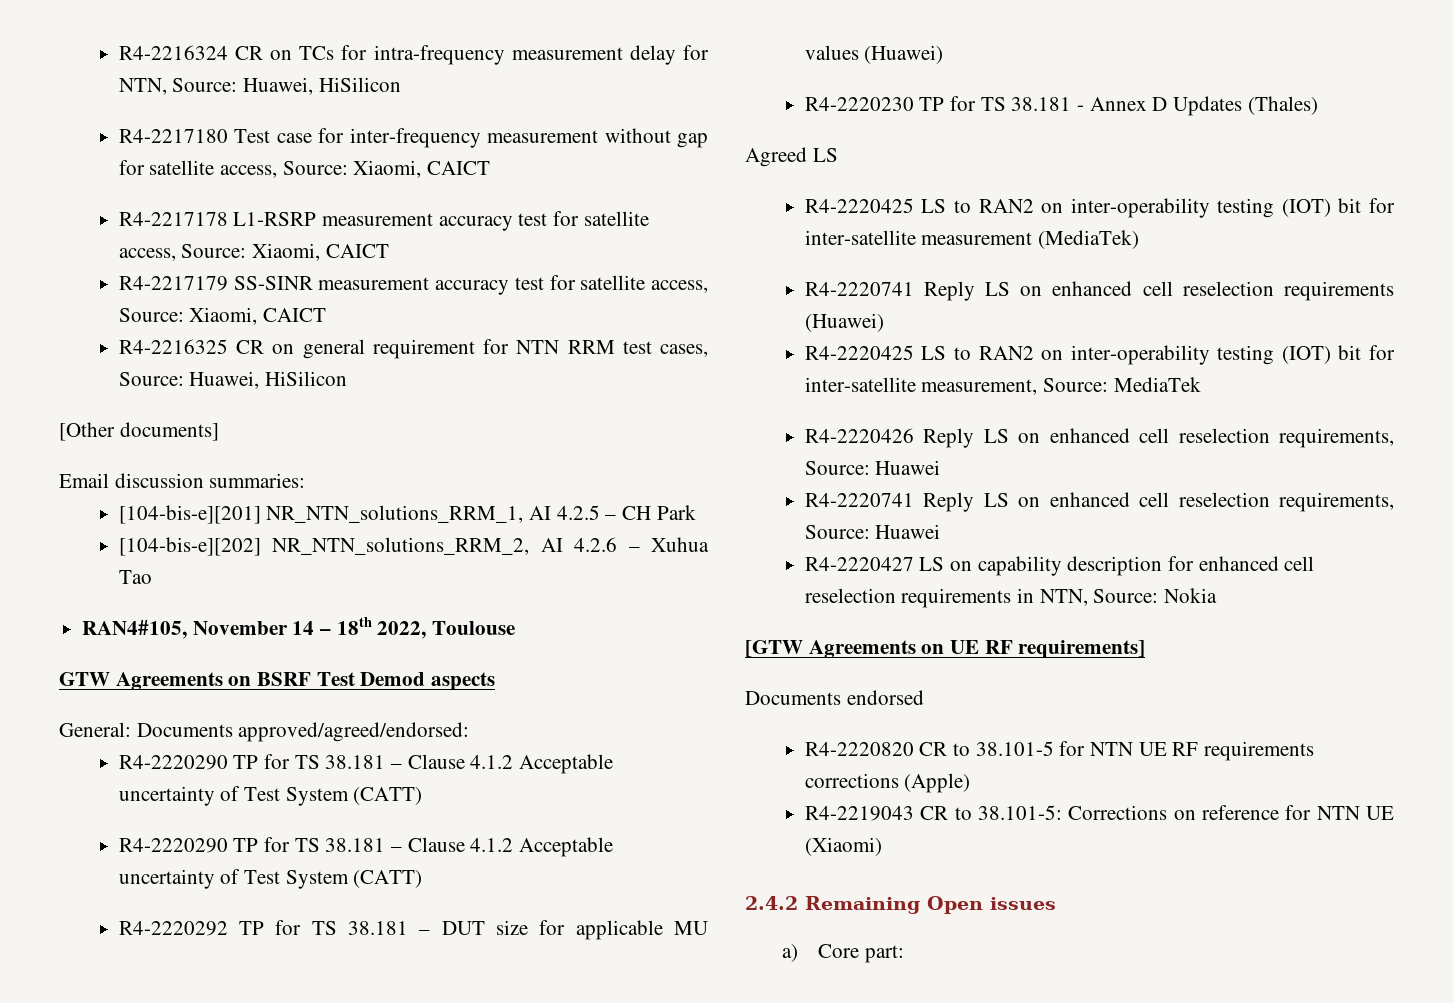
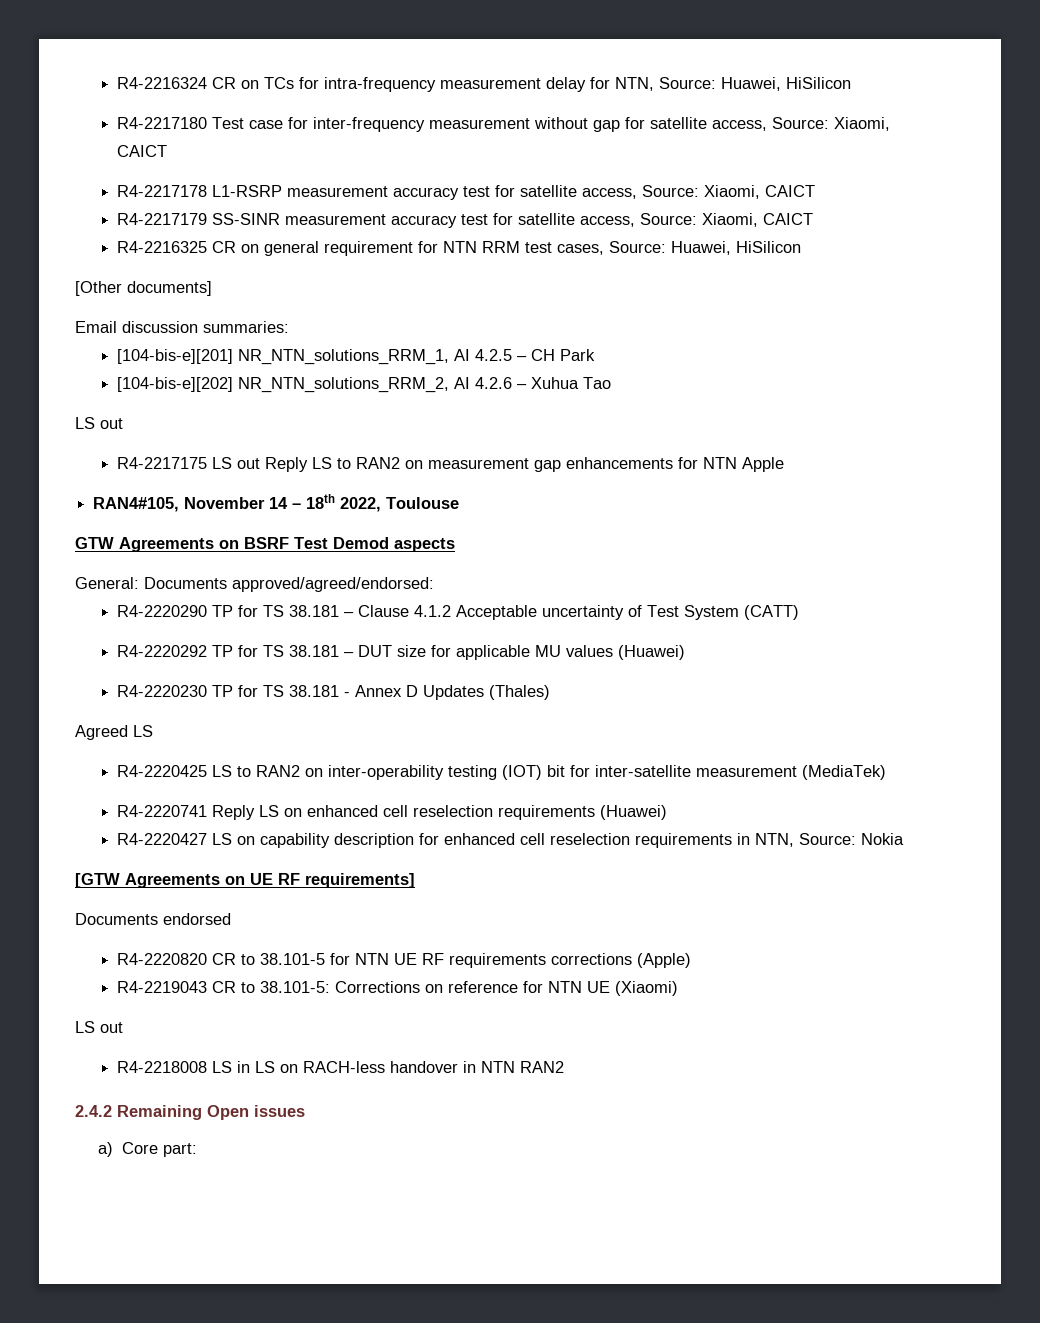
(152, 577) none -> [75,417,123,429] [116,457,784,472] // LS out // R4-2217175 LS out Reply LS to RAN2 on measurement gap enhancements for NTN Apple
[118,837,614,857] [118,869,423,889] // R4-2220290 TP for TS 38.181 – Clause 4.1.2 Acceptable uncertainty of Test System (CATT) -> (799, 612) none
[804,345,1396,365] [804,377,1201,395] [804,428,1394,448] [804,460,941,475] [804,492,1394,512] [804,524,941,539] // R4-2220425 LS to RAN2 on inter-operability testing (IOT) bit for inter-satellite measurement, Source: MediaTek // R4-2220426 Reply LS on enhanced cell reselection requirements, Source: Huawei // R4-2220741 Reply LS on enhanced cell reselection requirements, Source: Huawei -> (667, 812) none
(882, 846) none -> [75,1021,123,1033] [116,1061,564,1073] // LS out // R4-2218008 LS in LS on RACH-less handover in NTN RAN2

